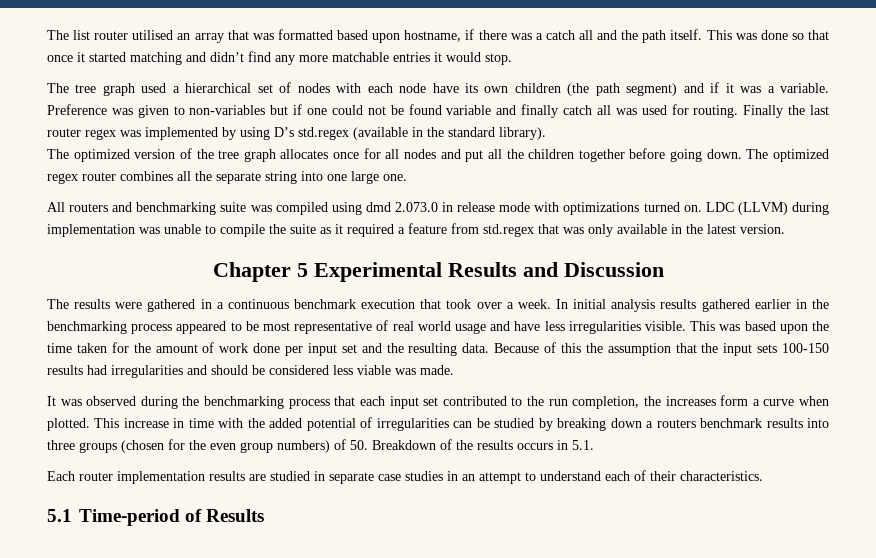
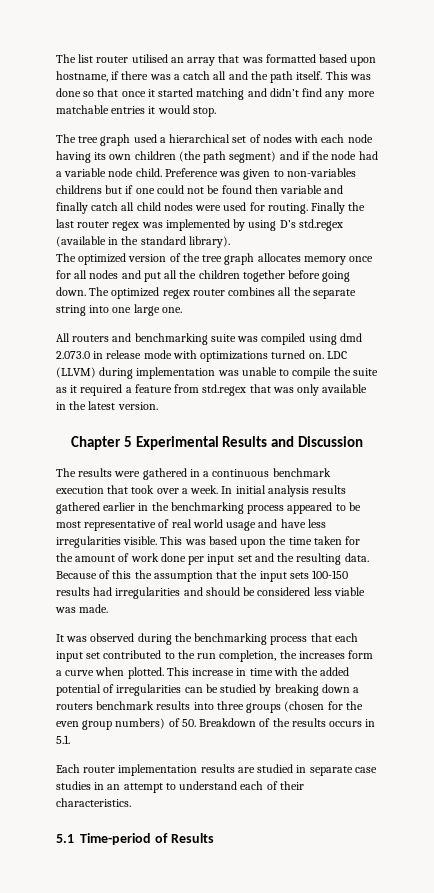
[432,83,459,93] have -> [56,151,91,163] having
[725,83,830,93] it was a variable. -> [312,151,378,160] [56,168,162,177] the node had a variable node child.
(266, 110) none -> [56,185,102,194] childrens
(442, 109) none -> [254,185,278,194] then
[615,108,637,115] was -> [136,202,222,211] child nodes were
(329, 154) none -> [303,256,346,265] memory

